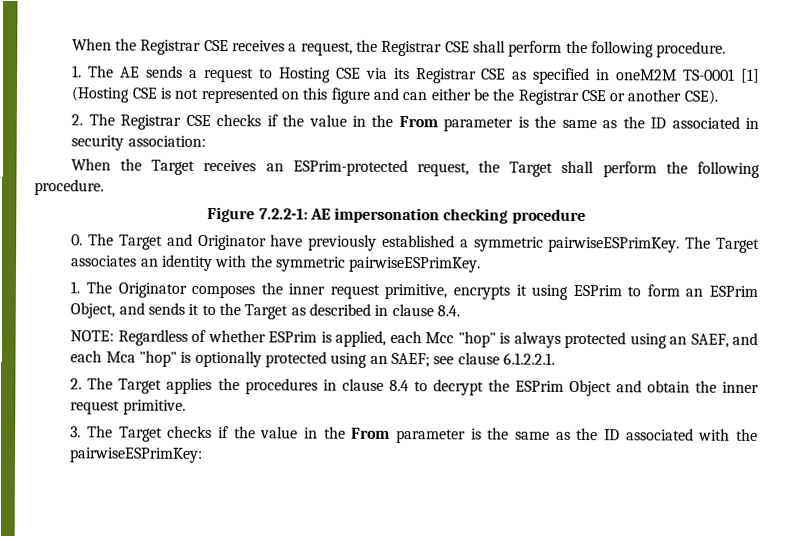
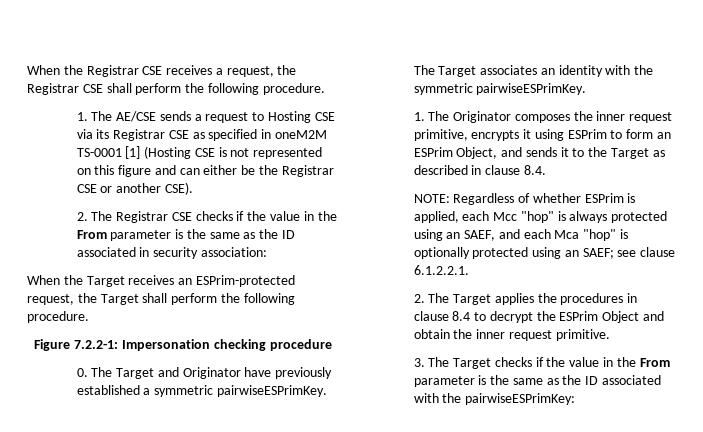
[120,66,141,78] AE -> [116,111,157,122] AE/CSE
[309,207,441,224] AE impersonation -> [122,339,210,351] Impersonation

